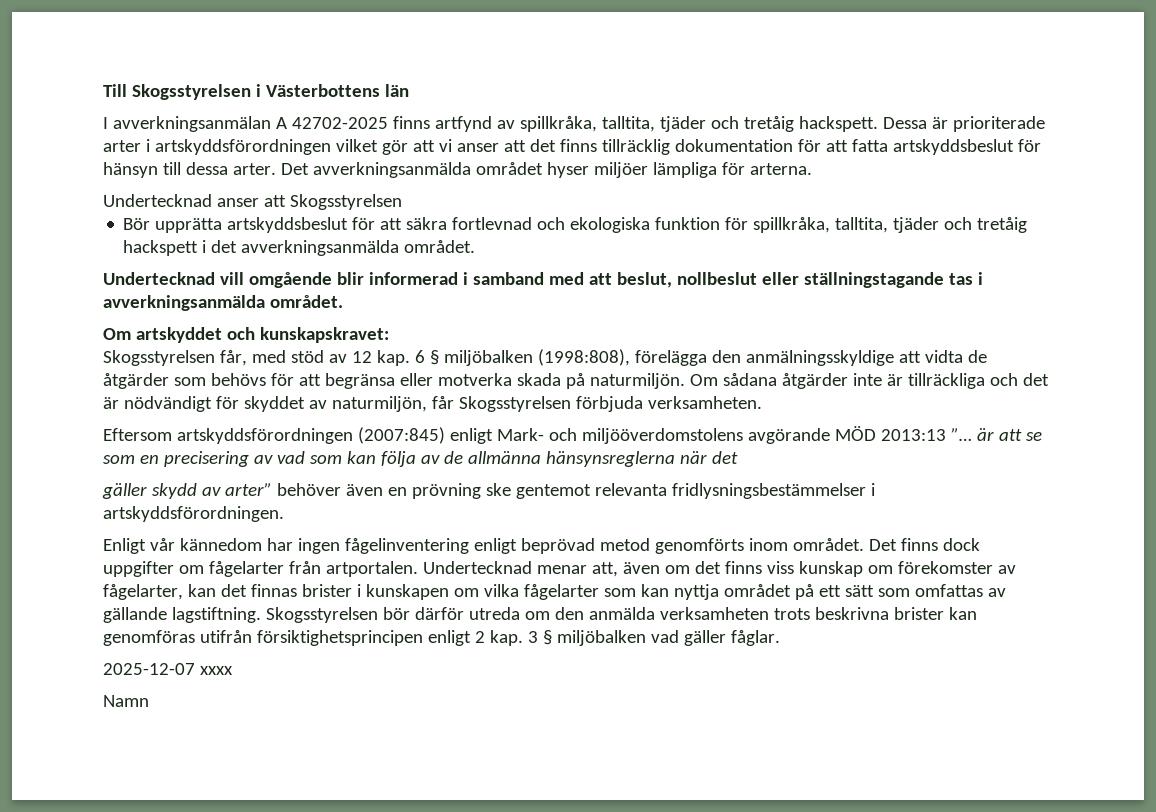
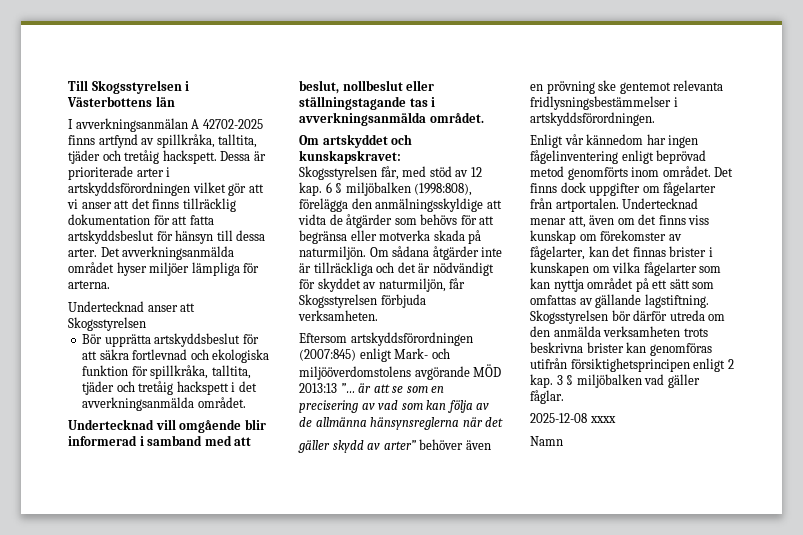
[103,663,195,675] 2025-12-07 -> [530,413,587,423] 2025-12-08

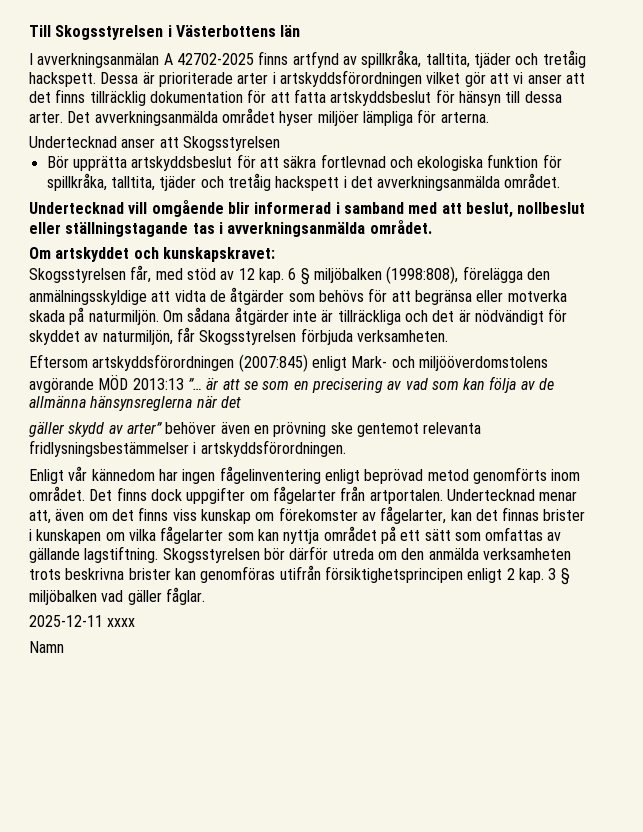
[530,413,587,423] 2025-12-08 -> [29,615,103,627] 2025-12-11

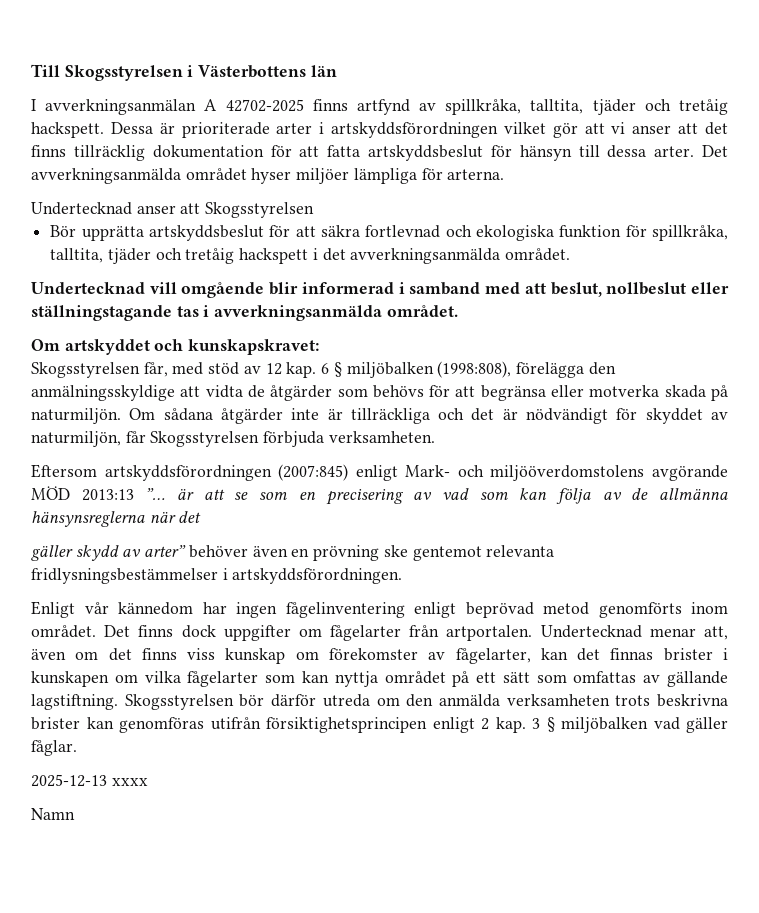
[29,615,103,627] 2025-12-11 -> [31,774,107,787] 2025-12-13

